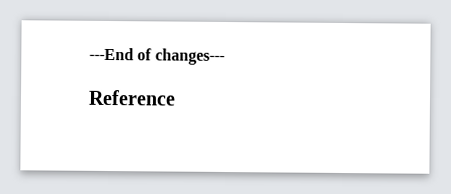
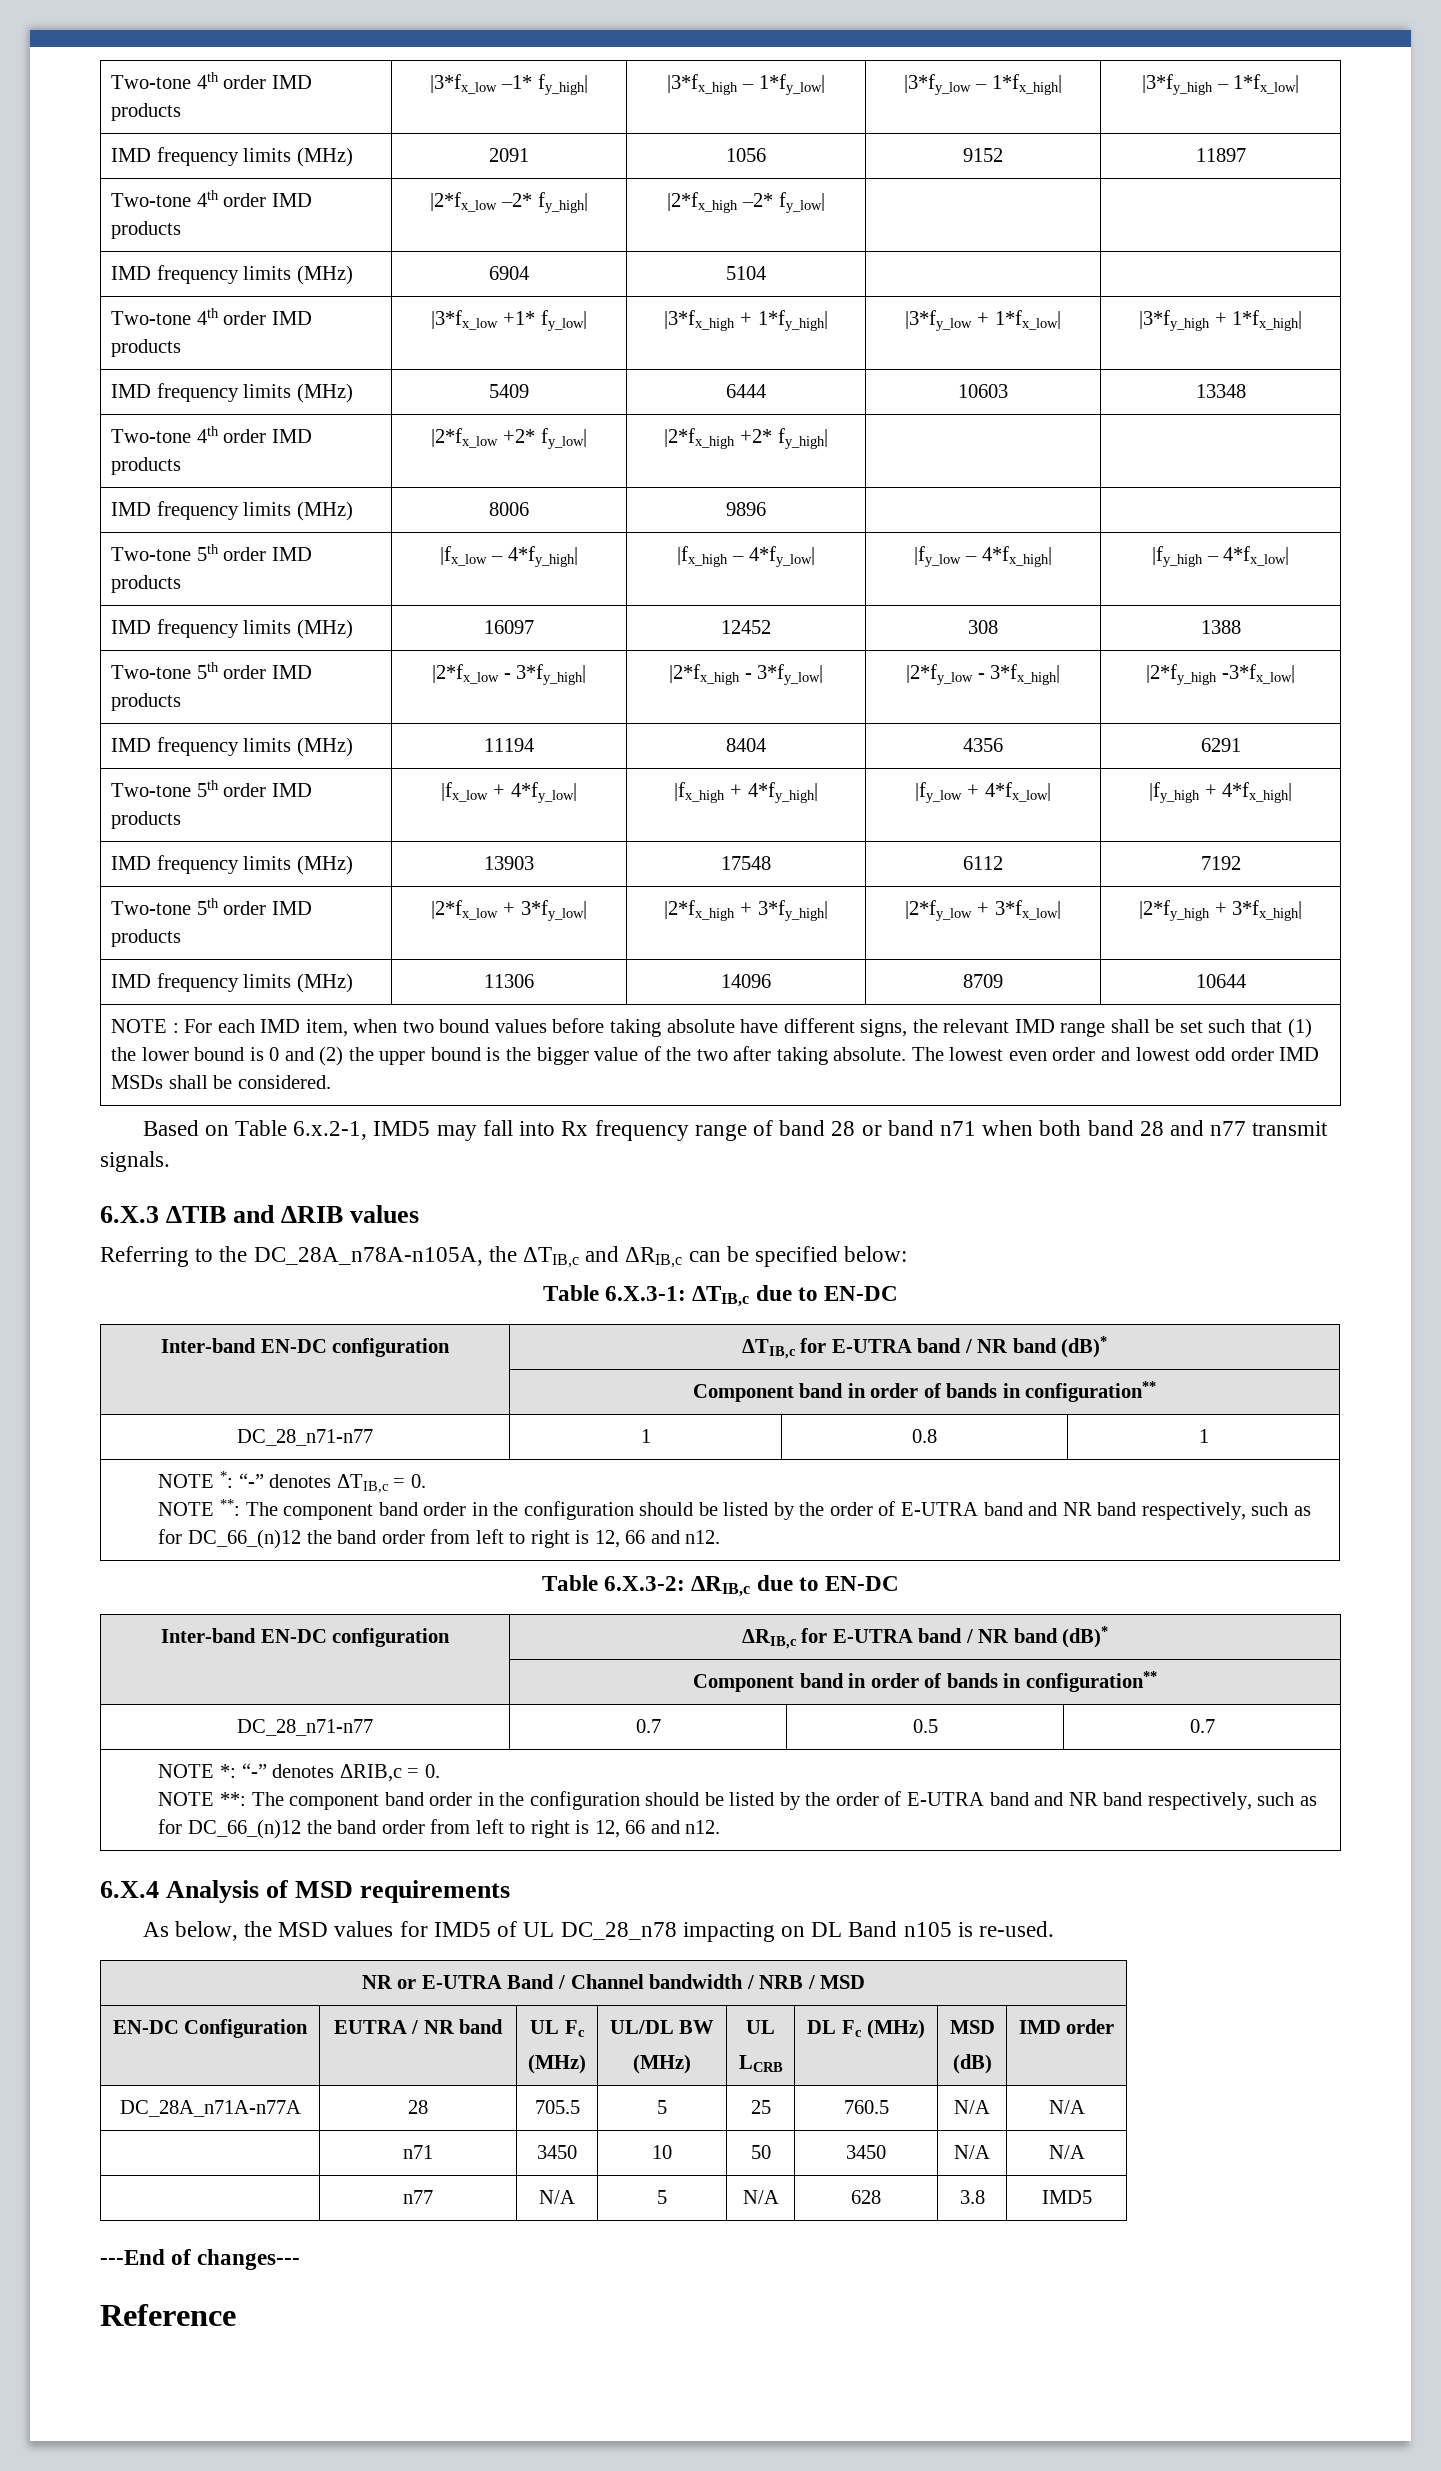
(89, 54) none -> [111,72,312,89] [111,103,182,121] [430,74,588,95] [667,74,825,95] [904,74,1062,95] [1141,74,1300,95] [111,147,353,167] [489,148,529,162] [726,148,766,162] [963,148,1003,162] [1195,148,1246,162] [111,190,312,207] [111,221,182,239] [430,192,588,213] [667,192,825,213] [111,265,353,285] [489,266,529,280] [726,266,766,280] [111,308,312,325] [111,339,182,357] [431,310,587,331] [664,310,828,331] [905,310,1061,331] [1138,310,1303,331] [111,383,353,403] [489,384,529,398] [726,384,766,398] [958,384,1008,398] [1195,384,1246,398] [111,426,312,443] [111,457,182,475] [431,428,587,449] [664,428,828,449] [111,501,353,521] [489,502,529,516] [726,502,766,516] [111,544,312,561] [111,575,182,593] [440,546,578,567] [677,546,815,567] [914,546,1052,567] [1151,546,1290,567] [111,619,353,639] [484,620,534,634] [721,620,771,634] [968,620,998,634] [1200,620,1241,634] [111,662,312,679] [111,693,182,711] [431,664,587,685] [668,664,824,685] [905,664,1061,685] [1146,664,1295,685] [111,737,353,757] [484,738,534,752] [726,738,766,752] [963,738,1003,752] [1200,738,1241,752] [111,780,312,797] [111,811,182,829] [441,782,577,803] [674,782,818,803] [915,782,1051,803] [1148,782,1293,803] [111,855,353,875] [484,856,534,870] [721,856,771,870] [963,856,1003,870] [1200,856,1241,870] [111,898,312,915] [111,929,182,947] [431,900,587,921] [664,900,828,921] [905,900,1061,921] [1138,900,1303,921] [111,973,353,993] [484,974,534,988] [721,974,771,988] [963,974,1003,988] [1195,974,1246,988] [111,1018,1312,1038] [111,1046,1320,1066] [111,1075,331,1089] [142,1120,1329,1141] [100,1151,170,1172] [100,1205,420,1223] [100,1246,908,1268] [542,1285,899,1307] [160,1338,451,1357] [741,1336,1108,1359] [692,1381,1157,1402] [237,1429,373,1446] [640,1429,651,1443] [912,1429,937,1443] [1198,1429,1209,1443] [158,1471,426,1493] [158,1499,1311,1520] [158,1529,721,1549] [541,1575,900,1597] [160,1628,451,1647] [741,1626,1109,1649] [693,1671,1157,1692] [237,1719,373,1736] [635,1719,661,1733] [912,1719,938,1733] [1189,1719,1215,1733] [158,1763,440,1782] [158,1791,1317,1810] [158,1819,721,1839] [100,1880,511,1903] [142,1921,1054,1942] [361,1974,866,1989] [112,2019,309,2038] [333,2019,504,2034] [530,2020,585,2037] [528,2054,586,2074] [609,2020,715,2034] [633,2054,691,2074] [746,2020,775,2034] [738,2055,783,2072] [807,2019,925,2039] [949,2020,995,2034] [952,2054,992,2074] [1018,2019,1115,2034] [119,2100,301,2117] [408,2100,428,2114] [534,2100,580,2114] [657,2100,667,2114] [750,2100,771,2114] [843,2100,889,2114] [954,2100,990,2114] [1048,2100,1085,2114] [403,2145,433,2159] [537,2145,577,2159] [652,2145,672,2159] [750,2145,771,2159] [846,2145,886,2159] [954,2145,990,2159] [1048,2145,1085,2159] [403,2190,433,2204] [539,2190,575,2204] [657,2190,667,2204] [742,2190,779,2204] [851,2190,881,2204] [959,2190,985,2204] [1041,2190,1092,2204] Two-tone 4th order IMD products | |3*fx_low –1* fy_high| | |3*fx_high – 1*fy_low| | |3*fy_low – 1*fx_high| | |3*fy_high – 1*fx_low| // IMD frequency limits (MHz) | 2091 | 1056 | 9152 | 11897 // Two-tone 4th order IMD products | |2*fx_low –2* fy_high| | |2*fx_high –2* fy_low| | | // IMD frequency limits (MHz) | 6904 | 5104 | | // Two-tone 4th order IMD products | |3*fx_low +1* fy_low| | |3*fx_high + 1*fy_high| | |3*fy_low + 1*fx_low| | |3*fy_high + 1*fx_high| // IMD frequency limits (MHz) | 5409 | 6444 | 10603 | 13348 // Two-tone 4th order IMD products | |2*fx_low +2* fy_low| | |2*fx_high +2* fy_high| | | // IMD frequency limits (MHz) | 8006 | 9896 | | // Two-tone 5th order IMD products | |fx_low – 4*fy_high| | |fx_high – 4*fy_low| | |fy_low – 4*fx_high| | |fy_high – 4*fx_low| // IMD frequency limits (MHz) | 16097 | 12452 | 308 | 1388 // Two-tone 5th order IMD products | |2*fx_low - 3*fy_high| | |2*fx_high - 3*fy_low| | |2*fy_low - 3*fx_high| | |2*fy_high -3*fx_low| // IMD frequency limits (MHz) | 11194 | 8404 | 4356 | 6291 // Two-tone 5th order IMD products | |fx_low + 4*fy_low| | |fx_high + 4*fy_high| | |fy_low + 4*fx_low| | |fy_high + 4*fx_high| // IMD frequency limits (MHz) | 13903 | 17548 | 6112 | 7192 // Two-tone 5th order IMD products | |2*fx_low + 3*fy_low| | |2*fx_high + 3*fy_high| | |2*fy_low + 3*fx_low| | |2*fy_high + 3*fx_high| // IMD frequency limits (MHz) | 11306 | 14096 | 8709 | 10644 // NOTE : For each IMD item, when two bound values before taking absolute have different signs, the relevant IMD range shall be set such that (1) the lower bound is 0 and (2) the upper bound is the bigger value of the two after taking absolute. The lowest even order and lowest odd order IMD MSDs shall be considered. // Based on Table 6.x.2-1, IMD5 may fall into Rx frequency range of band 28 or band n71 when both band 28 and n77 transmit signals. // 6.X.3 ∆TIB and ∆RIB values // Referring to the DC_28A_n78A-n105A, the ΔTIB,c and ΔRIB,c can be specified below: // Table 6.X.3-1: ΔTIB,c due to EN-DC // Inter-band EN-DC configuration | ΔTIB,c for E-UTRA band / NR band (dB)* // | Component band in order of bands in configuration** // DC_28_n71-n77 | 1 | 0.8 | 1 // NOTE *: “-” denotes ΔTIB,c = 0. // NOTE **: The component band order in the configuration should be listed by the order of E-UTRA band and NR band respectively, such as for DC_66_(n)12 the band order from left to right is 12, 66 and n12. // Table 6.X.3-2: ΔRIB,c due to EN-DC // Inter-band EN-DC configuration | ΔRIB,c for E-UTRA band / NR band (dB)* // | Component band in order of bands in configuration** // DC_28_n71-n77 | 0.7 | 0.5 | 0.7 // NOTE *: “-” denotes ΔRIB,c = 0. // NOTE **: The component band order in the configuration should be listed by the order of E-UTRA band and NR band respectively, such as for DC_66_(n)12 the band order from left to right is 12, 66 and n12. // 6.X.4 Analysis of MSD requirements // As below, the MSD values for IMD5 of UL DC_28_n78 impacting on DL Band n105 is re-used. // NR or E-UTRA Band / Channel bandwidth / NRB / MSD // EN-DC Configuration | EUTRA / NR band | UL Fc // (MHz) | UL/DL BW // (MHz) | UL // LCRB | DL Fc (MHz) | MSD // (dB) | IMD order // DC_28A_n71A-n77A | 28 | 705.5 | 5 | 25 | 760.5 | N/A | N/A // | n71 | 3450 | 10 | 50 | 3450 | N/A | N/A // | n77 | N/A | 5 | N/A | 628 | 3.8 | IMD5 //

